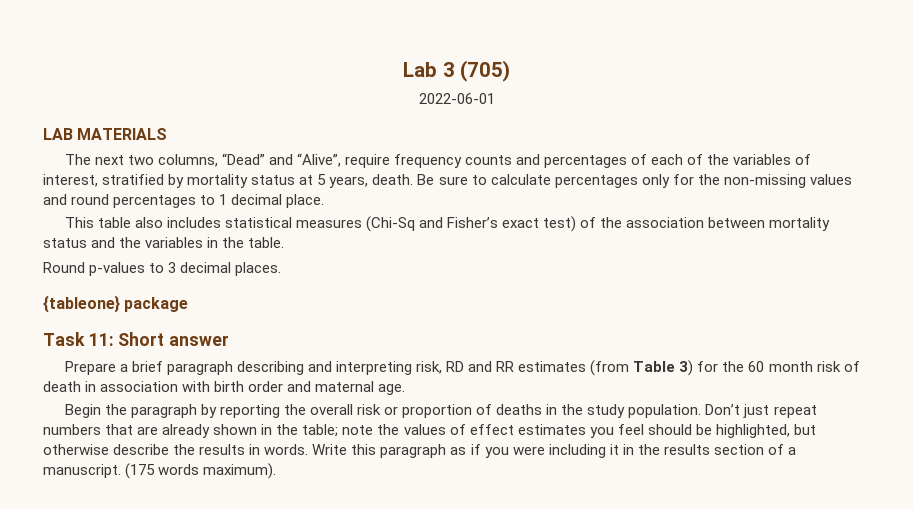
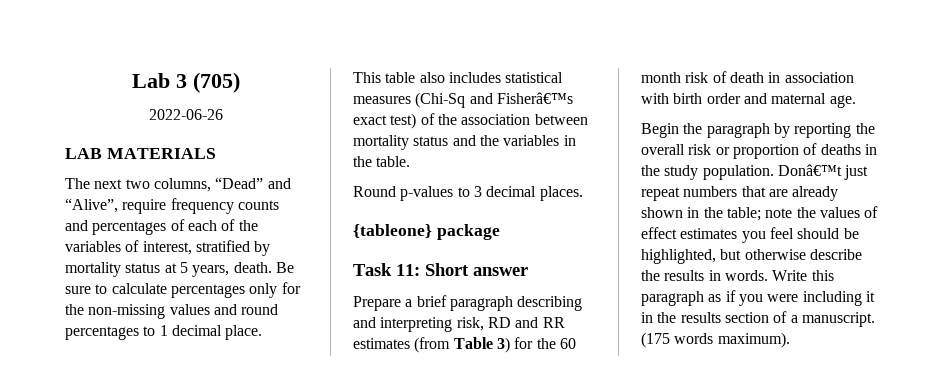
[418,93,495,104] 2022-06-01 -> [148,109,223,120] 2022-06-26
[447,217,499,228] Fisher’s -> [496,92,573,104] Fisherâ€™s
[705,404,741,415] Don’t -> [777,164,842,176] Donâ€™t

